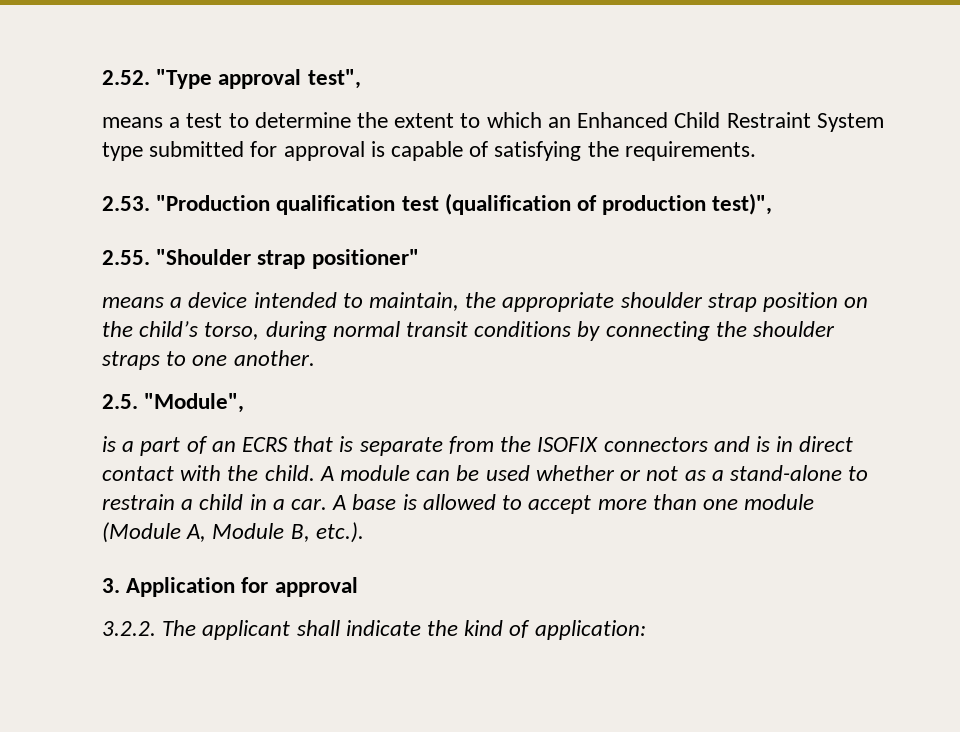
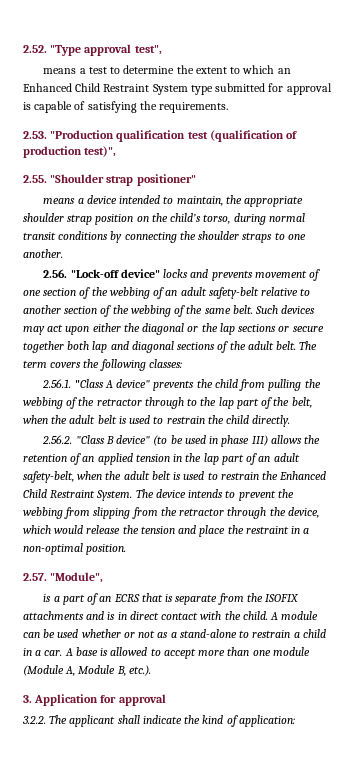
[102,394,138,409] 2.5. -> [43,269,321,281] [23,287,311,299] [23,305,316,317] [23,323,324,335] [23,341,318,353] [23,359,182,371] [42,379,321,391] [23,397,312,409] [23,415,291,427] [42,435,321,447] [23,453,300,465] [23,471,327,483] [23,489,294,501] [23,507,319,519] [23,525,310,537] [23,543,127,555] [23,573,47,581] 2.56. "Lock-off device" locks and prevents movement of one section of the webbing of an adult safety-belt relative to another section of the webbing of the same belt. Such devices may act upon either the diagonal or the lap sections or secure together both lap and diagonal sections of the adult belt. The term covers the following classes: // 2.56.1. "Class A device" prevents the child from pulling the webbing of the retractor through to the lap part of the belt, when the adult belt is used to restrain the child directly. // 2.56.2. "Class B device" (to be used in phase III) allows the retention of an applied tension in the lap part of an adult safety-belt, when the adult belt is used to restrain the Enhanced Child Restraint System. The device intends to prevent the webbing from slipping from the retractor through the device, which would release the tension and place the restraint in a non-optimal position. // 2.57.
[603,437,708,452] connectors -> [23,611,84,620] attachments

